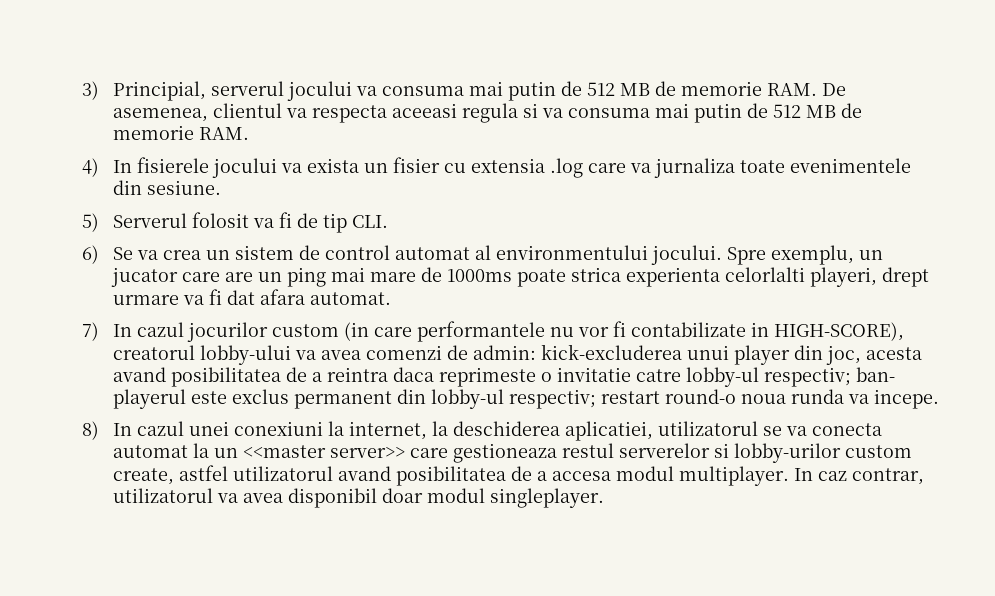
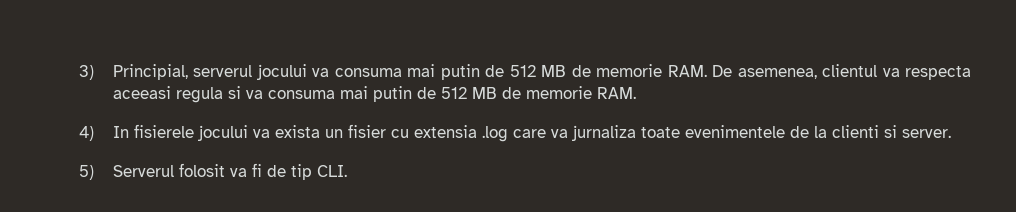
[113,180,222,195] din sesiune. -> [789,125,951,138] de la clienti si server.
[81,245,884,265] [111,267,930,287] [113,289,392,305] [81,321,905,342] [113,344,923,365] [113,367,896,387] [113,389,940,409] [81,421,883,441] [113,443,913,463] [113,465,925,486] [113,488,605,508] // 6) Se va crea un sistem de control automat al environmentului jocului. Spre exemplu, un jucator care are un ping mai mare de 1000ms poate strica experienta celorlalti playeri, drept urmare va fi dat afara automat. // 7) In cazul jocurilor custom (in care performantele nu vor fi contabilizate in HIGH-SCORE), creatorul lobby-ului va avea comenzi de admin: kick-excluderea unui player din joc, acesta avand posibilitatea de a reintra daca reprimeste o invitatie catre lobby-ul respectiv; ban- playerul este exclus permanent din lobby-ul respectiv; restart round-o noua runda va incepe. // 8) In cazul unei conexiuni la internet, la deschiderea aplicatiei, utilizatorul se va conecta automat la un <<master server>> care gestioneaza restul serverelor si lobby-urilor custom create, astfel utilizatorul avand posibilitatea de a accesa modul multiplayer. In caz contrar, utilizatorul va avea disponibil doar modul singleplayer. -> (347, 171) none

